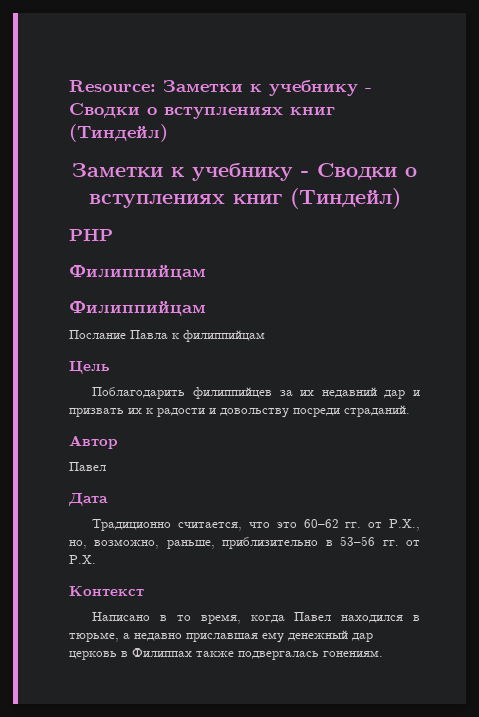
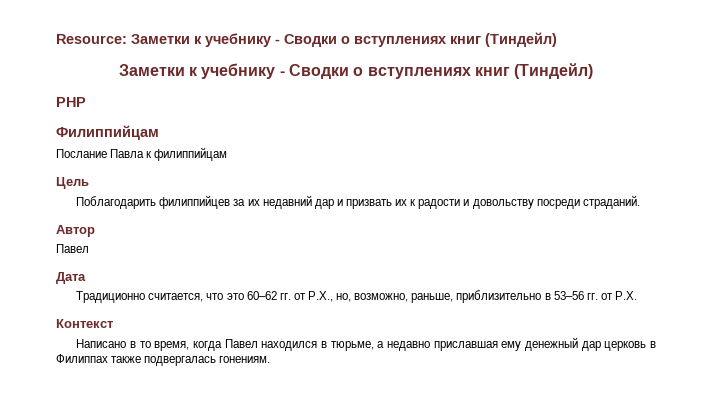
[69,300,206,316] // Филиппийцам -> (159, 132) none

